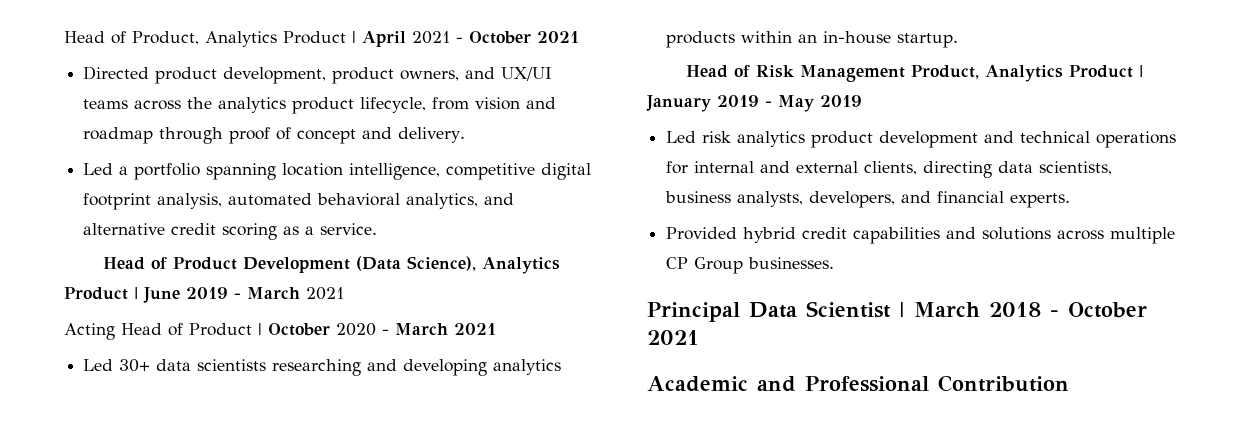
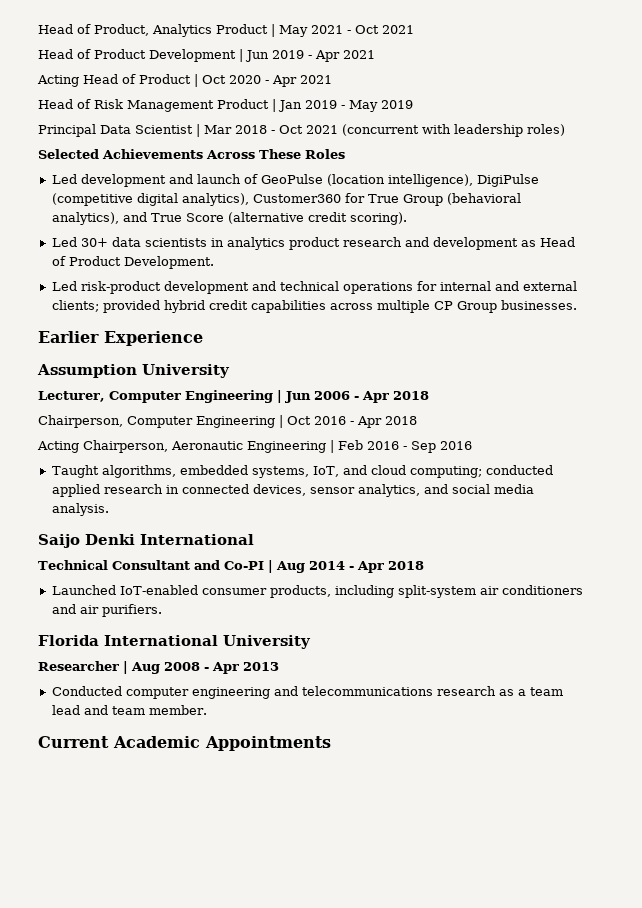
[362,31,406,47] April -> [279,25,308,37] May
[469,31,579,44] [83,66,553,84] [83,97,557,114] [83,127,466,144] [83,163,592,180] [83,193,515,210] [83,223,378,240] [102,256,560,274] [64,287,300,303] October 2021 // Directed product development, product owners, and UX/UI teams across the analytics product lifecycle, from vision and roadmap through proof of concept and delivery. // Led a portfolio spanning location intelligence, competitive digital footprint analysis, automated behavioral analytics, and alternative credit scoring as a service. // Head of Product Development (Data Science), Analytics Product | June 2019 - March -> [355,25,414,34] [38,49,340,62] Oct 2021 // Head of Product Development | Jun 2019 - Apr
[268,323,330,336] October -> [202,75,226,84] Oct
[395,323,496,335] [83,359,562,376] [666,31,959,48] [685,65,1143,82] [646,95,862,112] [666,131,874,148] March 2021 // Led 30+ data scientists researching and developing analytics products within an in-house startup. // Head of Risk Management Product, Analytics Product | January 2019 - May 2019 // Led risk analytics product -> [272,75,332,87] [38,99,413,112] [38,124,565,137] [38,149,345,159] [51,174,539,187] [51,193,521,206] [51,212,407,225] [51,237,575,250] [51,256,214,269] [51,281,161,294] Apr 2021 // Head of Risk Management Product | Jan 2019 - May 2019 // Principal Data Scientist | Mar 2018 - Oct 2021 (concurrent with leadership roles) // Selected Achievements Across These Roles // Led development and launch of GeoPulse (location intelligence), DigiPulse (competitive digital analytics), Customer360 for True Group (behavioral analytics), and True Score (alternative credit scoring). // Led 30+ data scientists in analytics product research and development as Head of Product Development. // Led risk-product
[864,161,1113,178] [665,191,1071,208] [666,227,738,240] clients, directing data scientists, business analysts, developers, and financial experts. // Provided -> [51,300,160,313] clients; provided
[946,227,1052,240] and solutions -> (326, 306) none
[647,301,1147,322] [647,330,699,345] [647,375,1069,392] Principal Data Scientist | March 2018 - October 2021 // Academic and Professional Contribution -> [38,331,203,346] [37,364,230,378] [38,390,429,403] [38,415,417,428] [37,440,472,453] [51,465,553,478] [51,484,534,497] [51,503,109,516] [38,534,254,548] [38,560,424,573] [51,585,583,598] [51,604,162,617] [38,635,311,649] [38,661,279,674] [51,686,563,699] [51,705,207,715] [38,736,331,751] Earlier Experience // Assumption University // Lecturer, Computer Engineering | Jun 2006 - Apr 2018 // Chairperson, Computer Engineering | Oct 2016 - Apr 2018 // Acting Chairperson, Aeronautic Engineering | Feb 2016 - Sep 2016 // Taught algorithms, embedded systems, IoT, and cloud computing; conducted applied research in connected devices, sensor analytics, and social media analysis. // Saijo Denki International // Technical Consultant and Co-PI | Aug 2014 - Apr 2018 // Launched IoT-enabled consumer products, including split-system air conditioners and air purifiers. // Florida International University // Researcher | Aug 2008 - Apr 2013 // Conducted computer engineering and telecommunications research as a team lead and team member. // Current Academic Appointments

